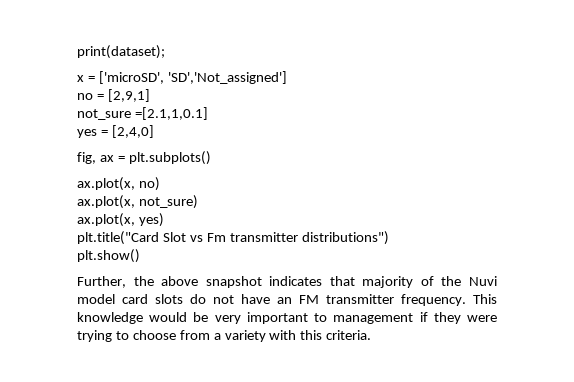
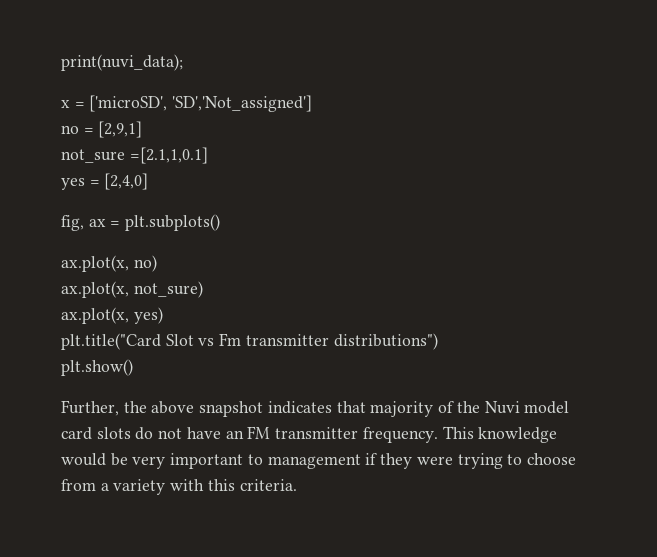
[77,45,165,59] print(dataset); -> [61,54,183,71] print(nuvi_data);

